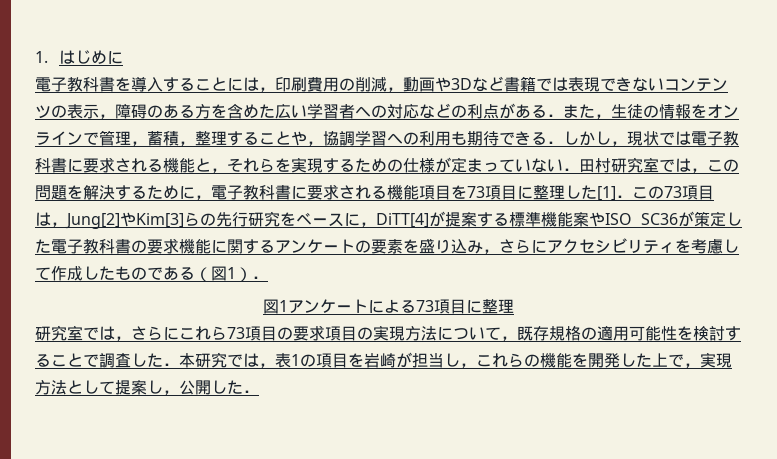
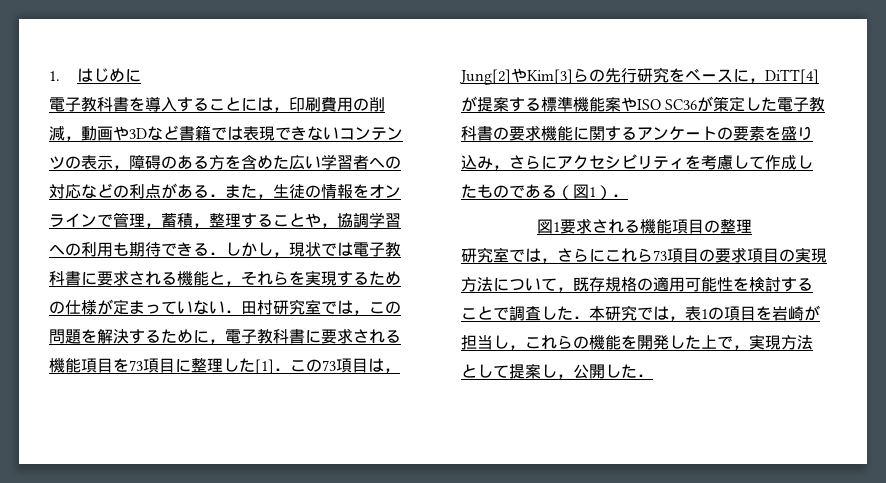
[288,299,482,314] アンケートによる73項目に -> [560,218,720,234] 要求される機能項目の

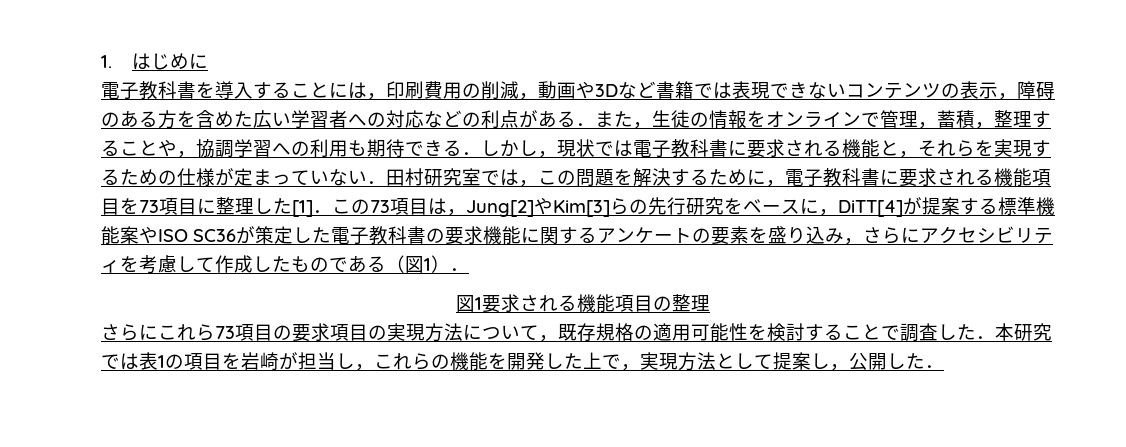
[461,247,557,263] 研究室では， -> (710, 303) none
[669,316,685,321] ， -> (139, 361) none

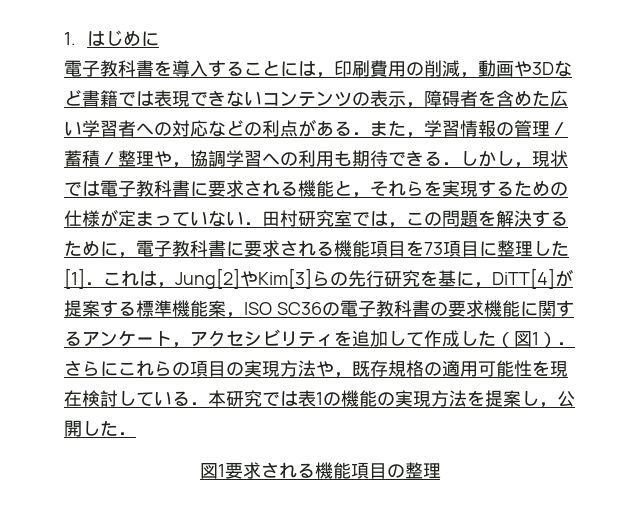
[101,110,177,129] のある方 -> [460,90,478,107] 者
[652,110,1051,129] [101,140,158,156] 生徒の情報をオンラインで管理，蓄積，整理すること -> [424,120,568,137] [64,150,154,167] 学習情報の管理／蓄積／整理
[351,198,428,215] の73項目 -> [121,270,139,287] れ
[743,199,800,214] ベース -> [438,270,456,287] 基
[139,226,158,244] や -> [226,312,244,318] ，
[236,226,331,244] が策定した -> [321,302,340,316] の
[692,226,920,245] の要素を盛り込み，さらに -> [172,342,190,348] ，
[139,255,177,274] 考慮 -> [352,330,388,347] 追加
[291,255,386,273] ものである -> (496, 338) none
(469, 269) none -> [64,360,568,378] [64,390,575,408] [64,420,136,437] さらにこれらの項目の実現方法や，既存規格の適用可能性を現在検討している．本研究では表1の機能の実現方法を提案し，公開した．
[101,323,1052,342] [101,352,944,371] // さらにこれら73項目の要求項目の実現方法について，既存規格の適用可能性を検討することで調査した．本研究では表1の項目を岩崎が担当し，これらの機能を開発した上で，実現方法として提案し，公開した． -> (441, 471) none

